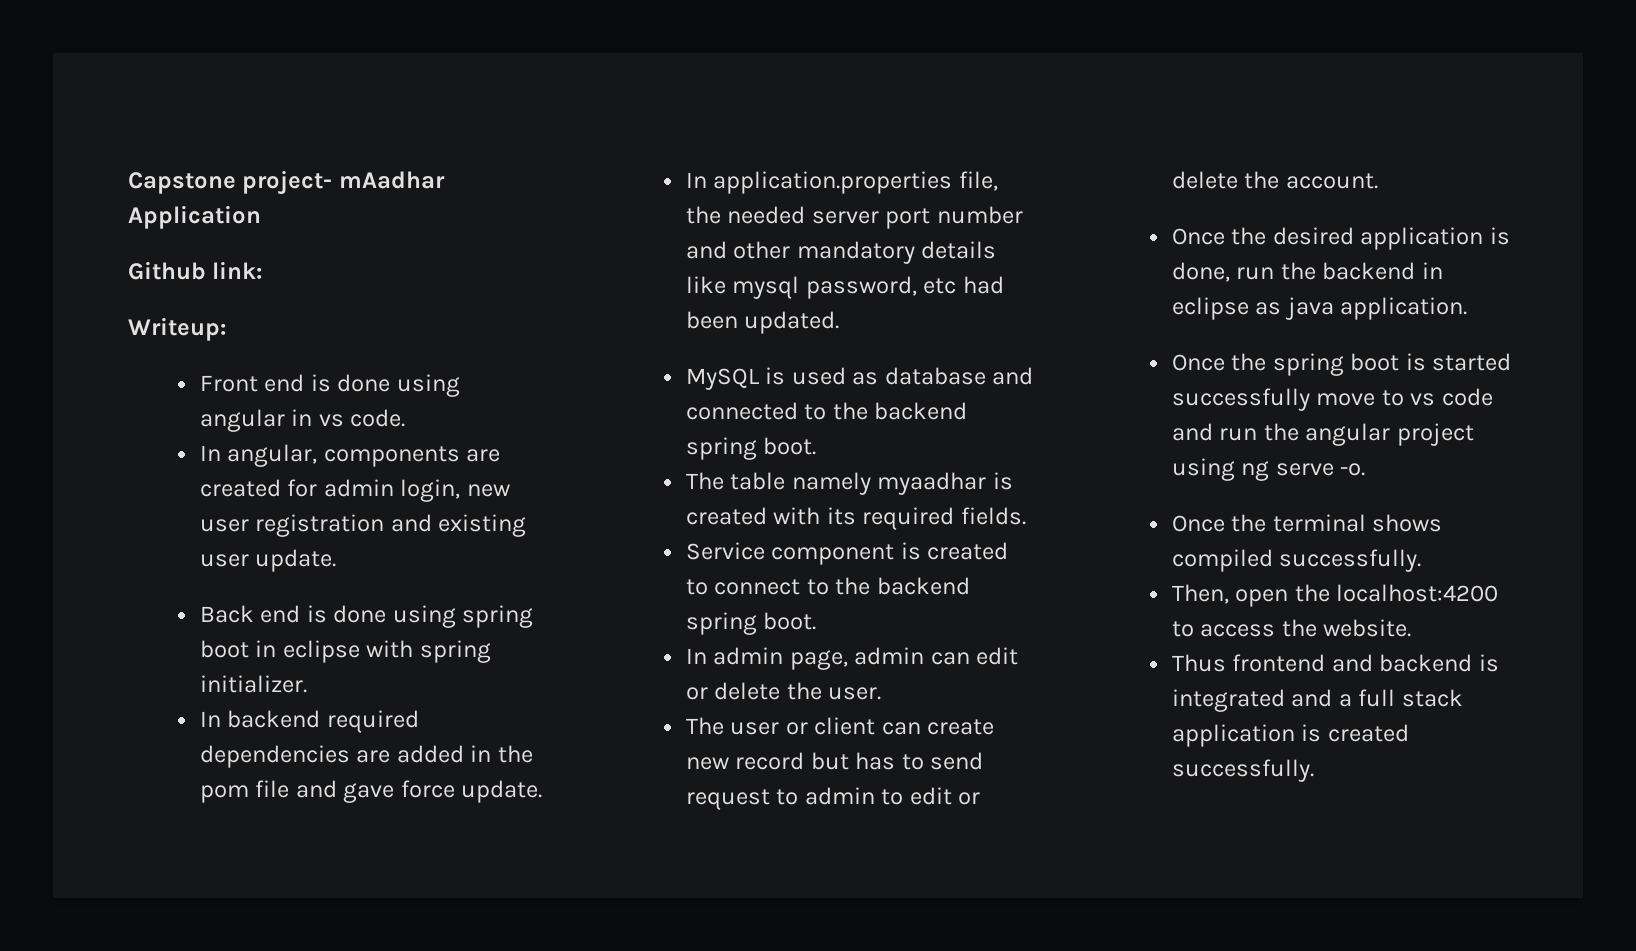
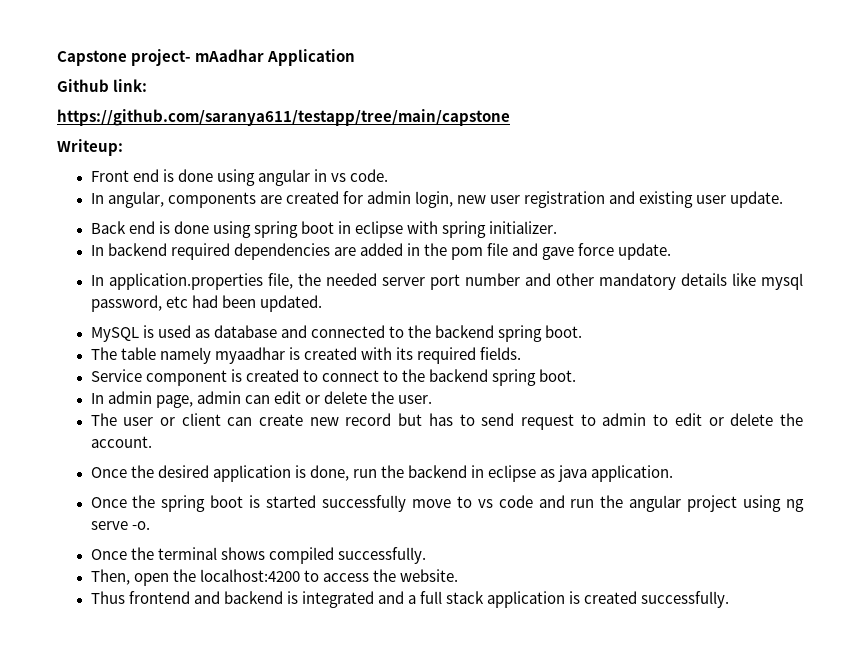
(263, 270) none -> [57,109,510,126] // https://github.com/saranya611/testapp/tree/main/capstone

